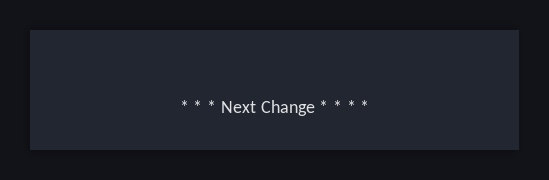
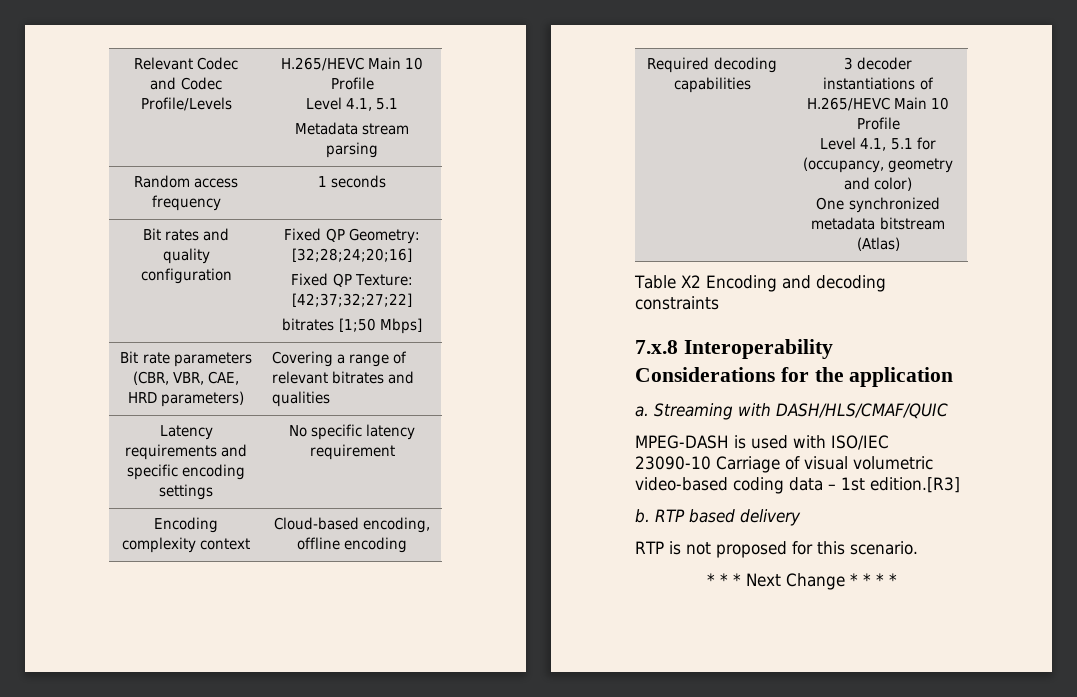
(179, 106) none -> [133,57,239,70] [150,77,222,90] [140,97,232,111] [280,57,424,71] [330,77,374,90] [305,97,399,111] [294,122,410,135] [326,142,378,158] [133,175,239,188] [151,195,221,211] [317,175,387,188] [142,228,230,241] [162,248,210,264] [140,268,232,284] [284,228,420,244] [292,248,412,262] [291,273,413,287] [292,293,412,307] [282,318,422,334] [120,351,252,367] [132,371,240,385] [127,391,245,407] [272,351,408,367] [272,371,415,384] [272,391,331,407] [159,425,213,440] [124,444,248,460] [126,464,246,480] [159,484,213,500] [288,424,416,440] [309,444,395,460] [154,517,218,533] [121,537,251,553] [273,517,431,533] [296,537,408,553] [647,57,777,73] [673,77,751,93] [843,57,913,70] [823,77,934,90] [806,97,950,111] [856,117,900,130] [820,137,936,151] [802,157,954,173] [843,177,913,191] [816,197,940,213] [811,217,945,230] [856,237,900,251] [634,275,886,292] [635,296,719,310] [635,339,833,359] [635,367,954,387] [635,403,948,420] [635,435,889,450] [635,456,933,473] [635,477,960,494] [635,509,801,526] [635,541,918,558] Relevant Codec and Codec Profile/Levels | H.265/HEVC Main 10 Profile // Level 4.1, 5.1 // Metadata stream parsing // Random access frequency | 1 seconds // Bit rates and quality configuration | Fixed QP Geometry: [32;28;24;20;16] // Fixed QP Texture: [42;37;32;27;22] // bitrates [1;50 Mbps] // Bit rate parameters (CBR, VBR, CAE, HRD parameters) | Covering a range of relevant bitrates and qualities // Latency requirements and specific encoding settings | No specific latency requirement // Encoding complexity context | Cloud-based encoding, offline encoding // Required decoding capabilities | 3 decoder instantiations of H.265/HEVC Main 10 Profile // Level 4.1, 5.1 for (occupancy, geometry and color) // One synchronized metadata bitstream (Atlas) // Table X2 Encoding and decoding constraints // 7.x.8 Interoperability Considerations for the application // a. Streaming with DASH/HLS/CMAF/QUIC // MPEG-DASH is used with ISO/IEC 23090-10 Carriage of visual volumetric video-based coding data – 1st edition.[R3] // b. RTP based delivery // RTP is not proposed for this scenario. //

